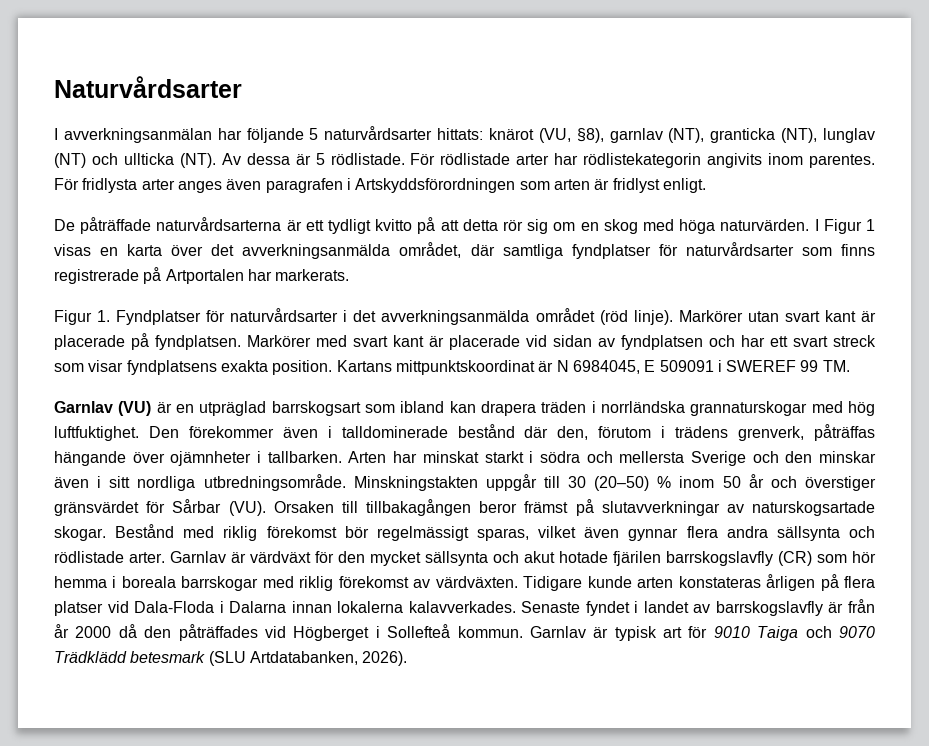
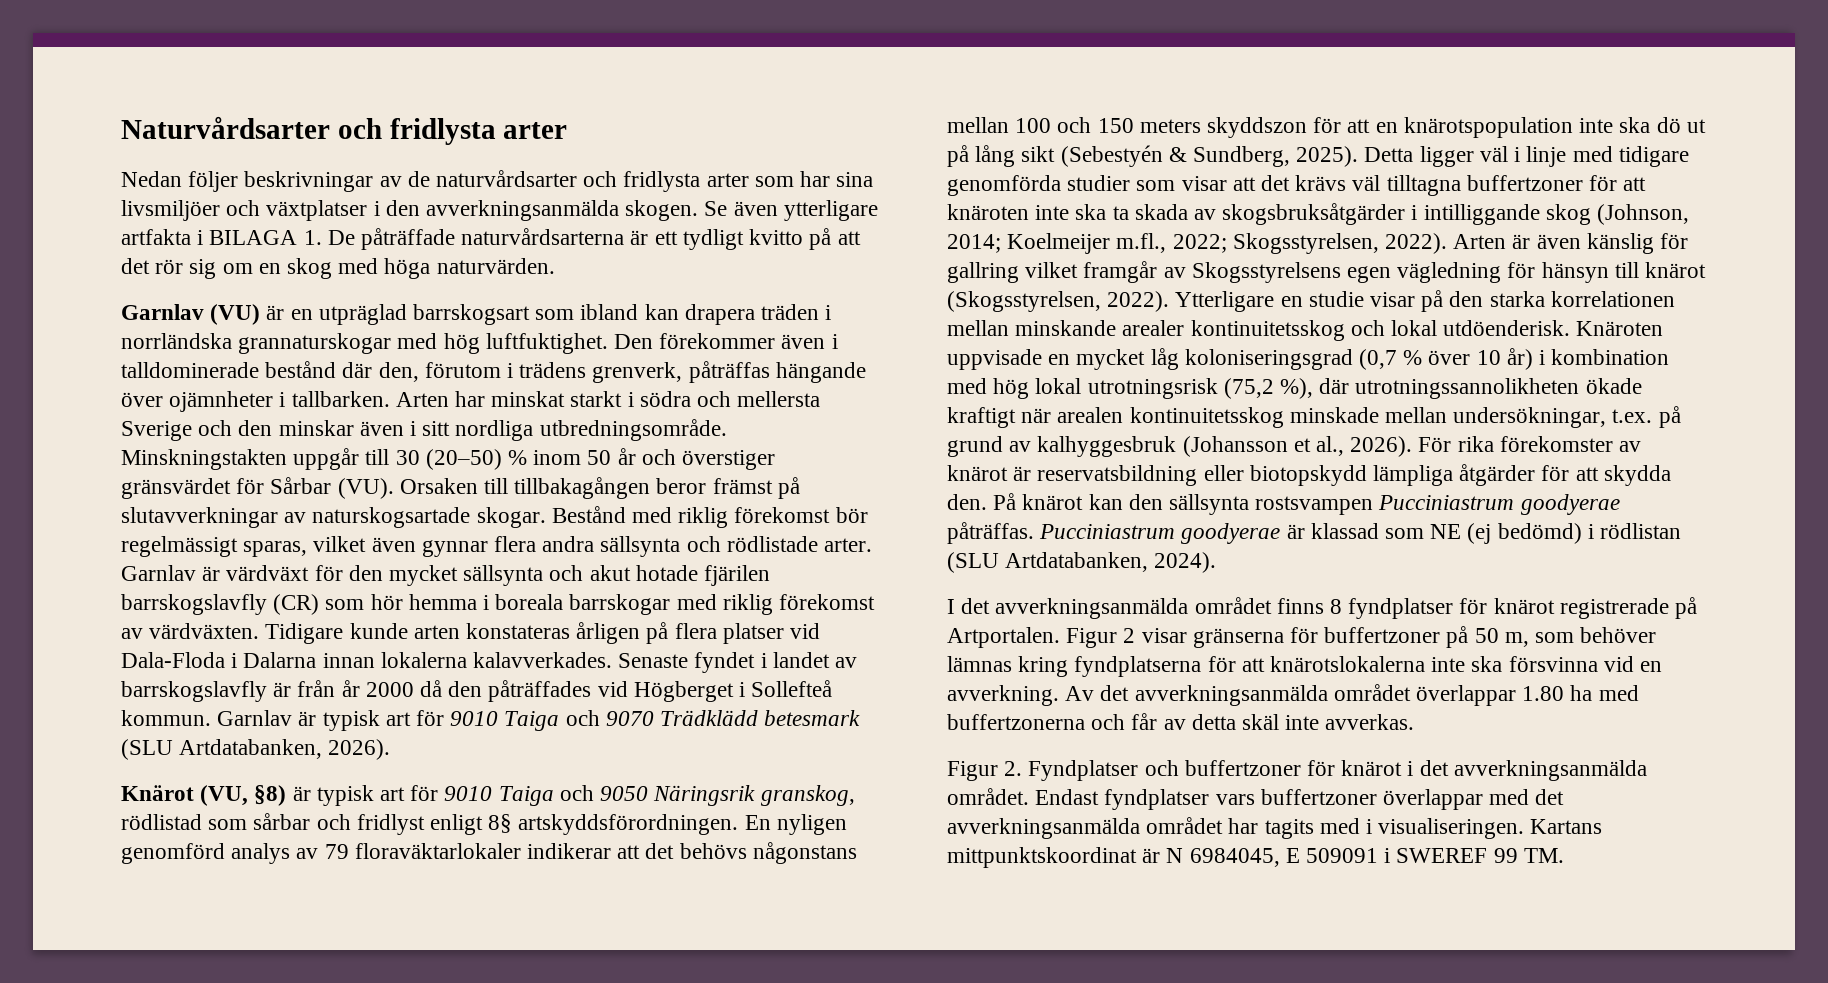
[54,126,876,143] [54,153,875,168] [54,178,706,193] // I avverkningsanmälan har följande 5 naturvårdsarter hittats: knärot (VU, §8), garnlav (NT), granticka (NT), lunglav (NT) och ullticka (NT). Av dessa är 5 rödlistade. För rödlistade arter har rödlistekategorin angivits inom parentes. För fridlysta arter anges även paragrafen i Artskyddsförordningen som arten är fridlyst enligt. // -> [337,118,568,145] [121,170,874,192] [121,200,878,221] [121,229,322,245] och fridlysta arter // Nedan följer beskrivningar av de naturvårdsarter och fridlysta arter som har sina livsmiljöer och växtplatser i den avverkningsanmälda skogen. Se även ytterligare artfakta i BILAGA 1.
[462,219,498,231] detta -> [121,258,150,274] det
[814,219,876,234] [54,242,876,259] [54,267,350,284] [54,308,877,325] [54,333,876,350] [54,360,850,375] I Figur 1 visas en karta över det avverkningsanmälda området, där samtliga fyndplatser för naturvårdsarter som finns registrerade på Artportalen har markerats. // Figur 1. Fyndplatser för naturvårdsarter i det avverkningsanmälda området (röd linje). Markörer utan svart kant är placerade på fyndplatsen. Markörer med svart kant är placerade vid sidan av fyndplatsen och har ett svart streck som visar fyndplatsens exakta position. Kartans mittpunktskoordinat är N 6984045, E 509091 i SWEREF 99 TM. -> (555, 266) none
(408, 658) none -> [121,785,855,806] [121,813,847,835] [121,842,857,864] [947,117,1706,138] [947,145,1689,167] [947,175,1647,196] [947,203,1690,225] [947,233,1689,254] [947,261,1707,283] [947,290,1675,312] [947,320,1664,341] [947,348,1670,370] [947,378,1642,399] [947,406,1681,428] [947,436,1642,457] [947,464,1671,486] [947,493,1620,515] [947,522,1682,544] [947,552,1217,573] [947,597,1698,619] [947,626,1657,648] [947,656,1663,677] [947,684,1639,706] [947,713,1415,730] [947,760,1647,781] [947,788,1565,810] [947,817,1603,839] [947,847,1564,868] // Knärot (VU, §8) är typisk art för 9010 Taiga och 9050 Näringsrik granskog, rödlistad som sårbar och fridlyst enligt 8§ artskyddsförordningen. En nyligen genomförd analys av 79 floraväktarlokaler indikerar att det behövs någonstans mellan 100 och 150 meters skyddszon för att en knärotspopulation inte ska dö ut på lång sikt (Sebestyén & Sundberg, 2025). Detta ligger väl i linje med tidigare genomförda studier som visar att det krävs väl tilltagna buffertzoner för att knäroten inte ska ta skada av skogsbruksåtgärder i intilliggande skog (Johnson, 2014; Koelmeijer m.fl., 2022; Skogsstyrelsen, 2022). Arten är även känslig för gallring vilket framgår av Skogsstyrelsens egen vägledning för hänsyn till knärot (Skogsstyrelsen, 2022). Ytterligare en studie visar på den starka korrelationen mellan minskande arealer kontinuitetsskog och lokal utdöenderisk. Knäroten uppvisade en mycket låg koloniseringsgrad (0,7 % över 10 år) i kombination med hög lokal utrotningsrisk (75,2 %), där utrotningssannolikheten ökade kraftigt när arealen kontinuitetsskog minskade mellan undersökningar, t.ex. på grund av kalhyggesbruk (Johansson et al., 2026). För rika förekomster av knärot är reservatsbildning eller biotopskydd lämpliga åtgärder för att skydda den. På knärot kan den sällsynta rostsvampen Pucciniastrum goodyerae påträffas. Pucciniastrum goodyerae är klassad som NE (ej bedömd) i rödlistan (SLU Artdatabanken, 2024). // I det avverkningsanmälda området finns 8 fyndplatser för knärot registrerade på Artportalen. Figur 2 visar gränserna för buffertzoner på 50 m, som behöver lämnas kring fyndplatserna för att knärotslokalerna inte ska försvinna vid en avverkning. Av det avverkningsanmälda området överlappar 1.80 ha med buffertzonerna och får av detta skäl inte avverkas. // Figur 2. Fyndplatser och buffertzoner för knärot i det avverkningsanmälda området. Endast fyndplatser vars buffertzoner överlappar med det avverkningsanmälda området har tagits med i visualiseringen. Kartans mittpunktskoordinat är N 6984045, E 509091 i SWEREF 99 TM.

